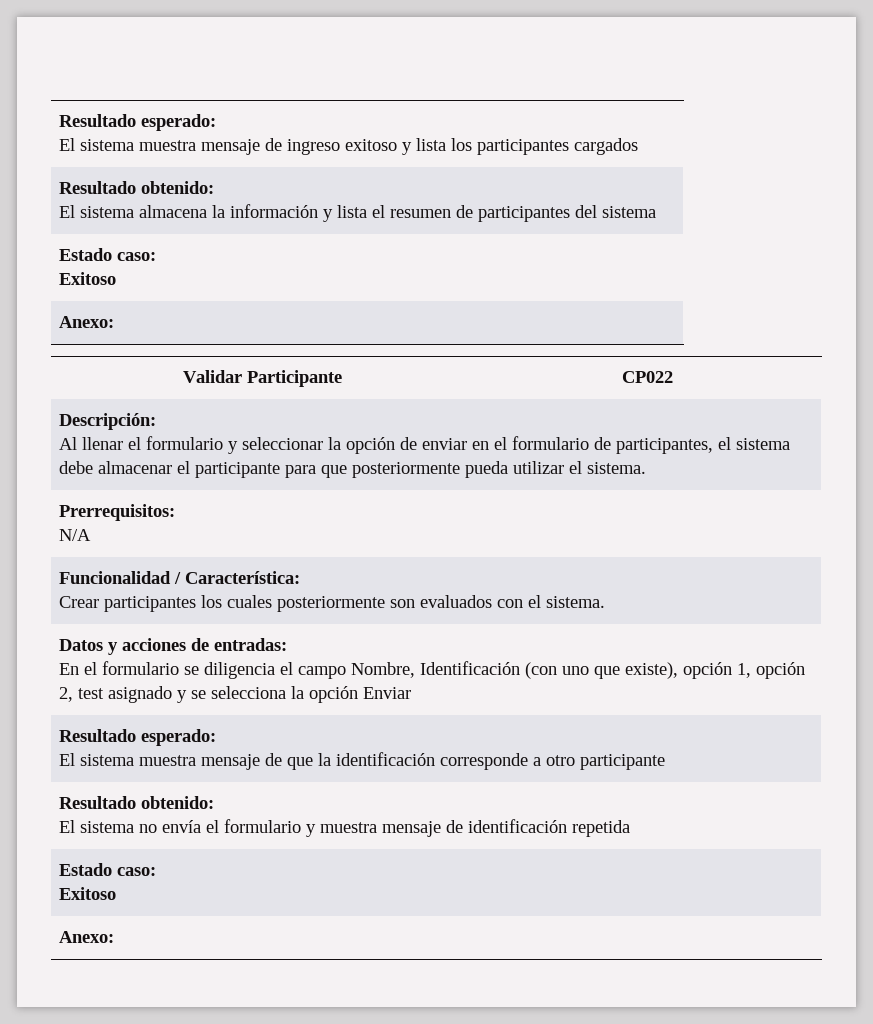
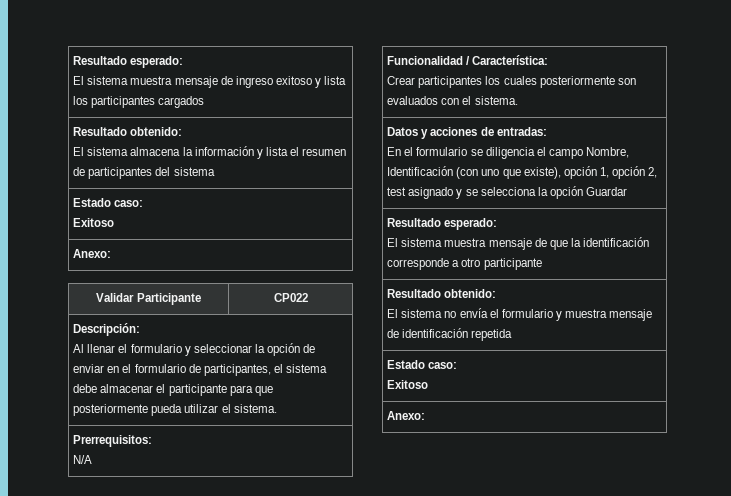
[363,687,412,699] Enviar -> [586,187,628,196] Guardar

